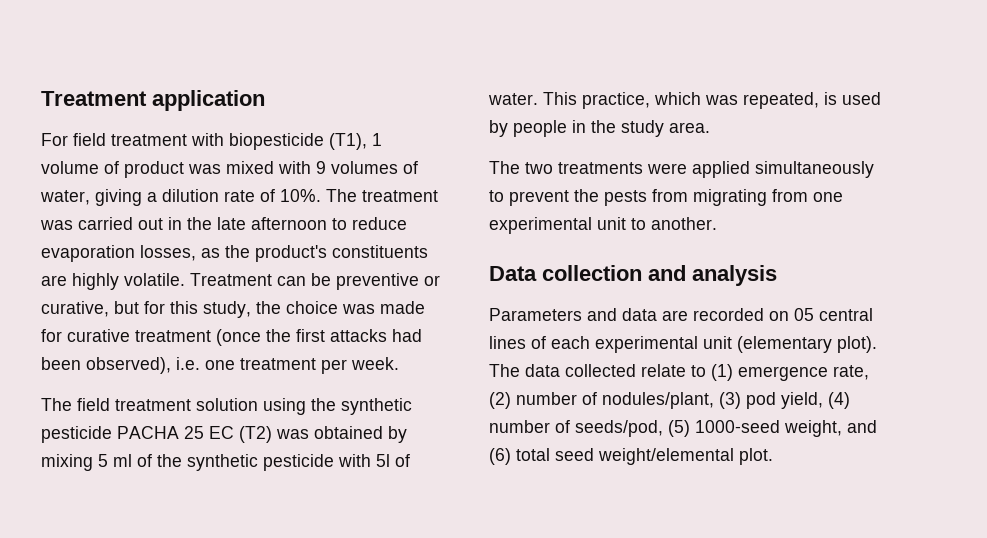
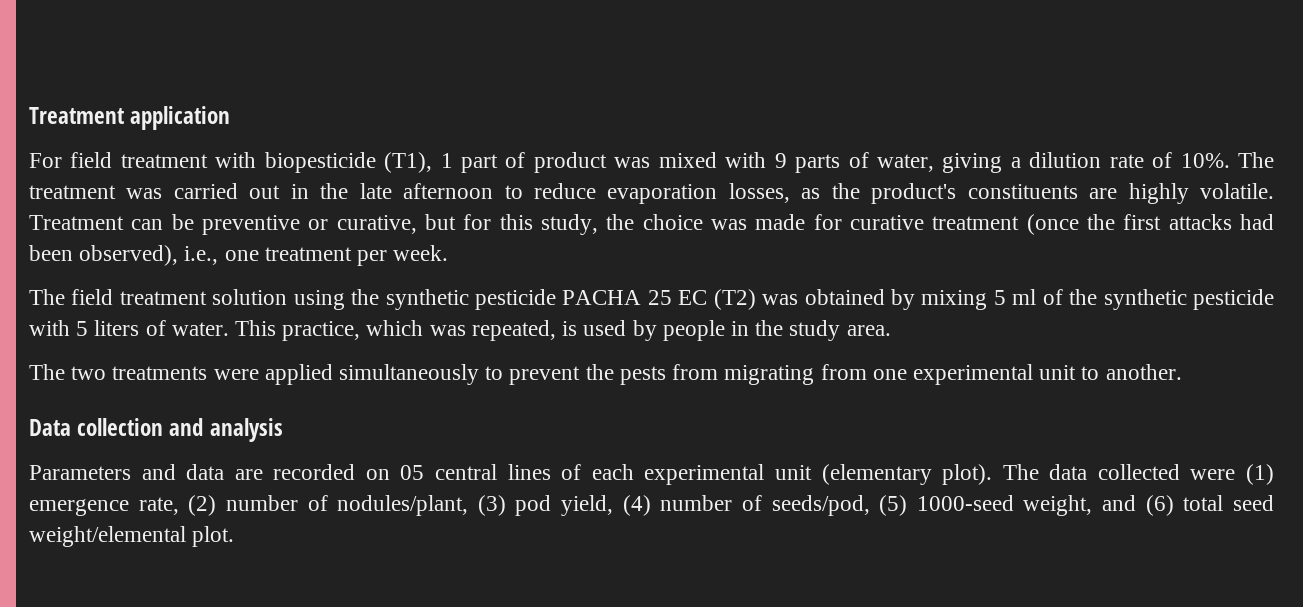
[41,161,99,174] volume -> [461,154,499,173] part
[331,161,398,174] volumes -> [795,154,841,173] parts
[176,357,200,370] i.e. -> [184,246,219,265] i.e.,
[376,454,390,467] 5l -> [76,320,140,336] 5 liters
[641,364,706,377] relate to -> [1190,469,1236,480] were

